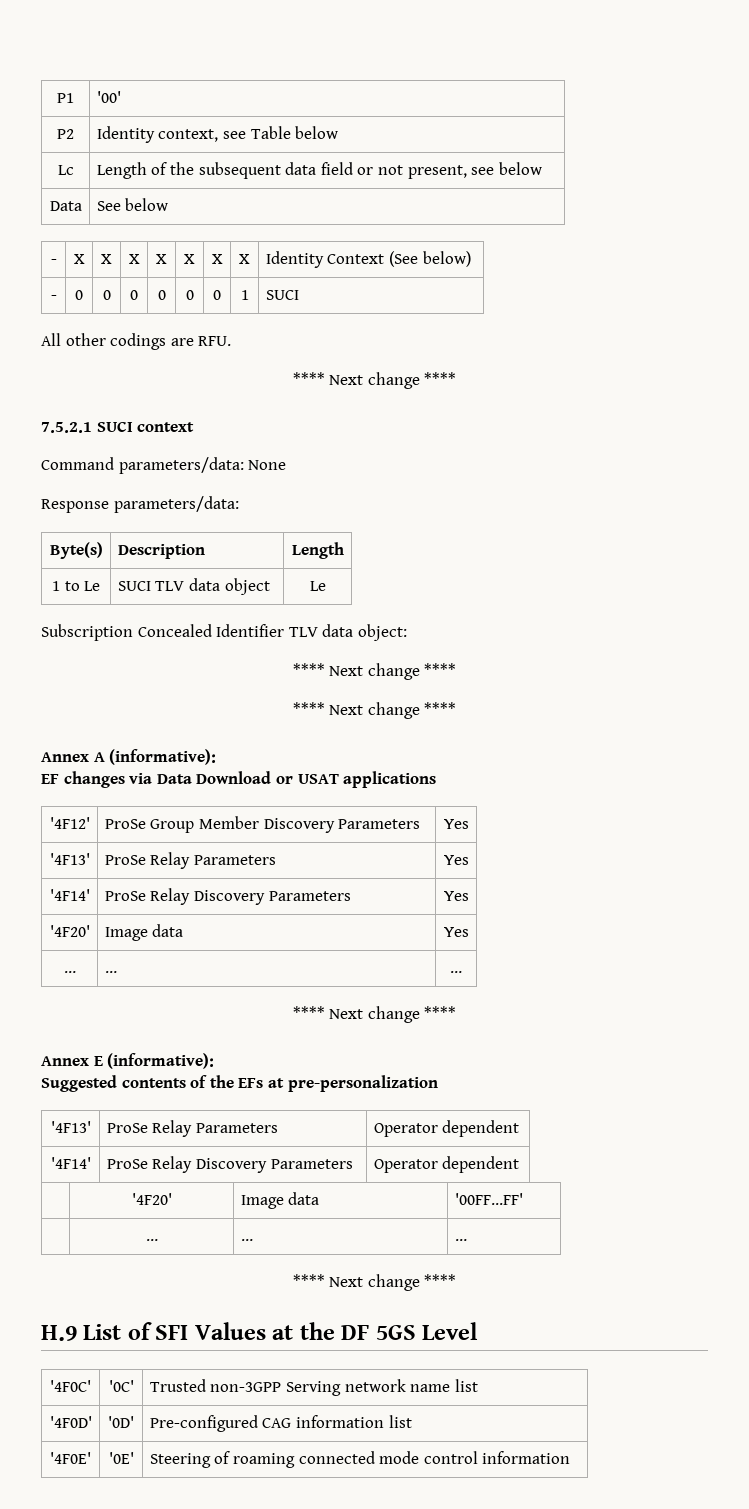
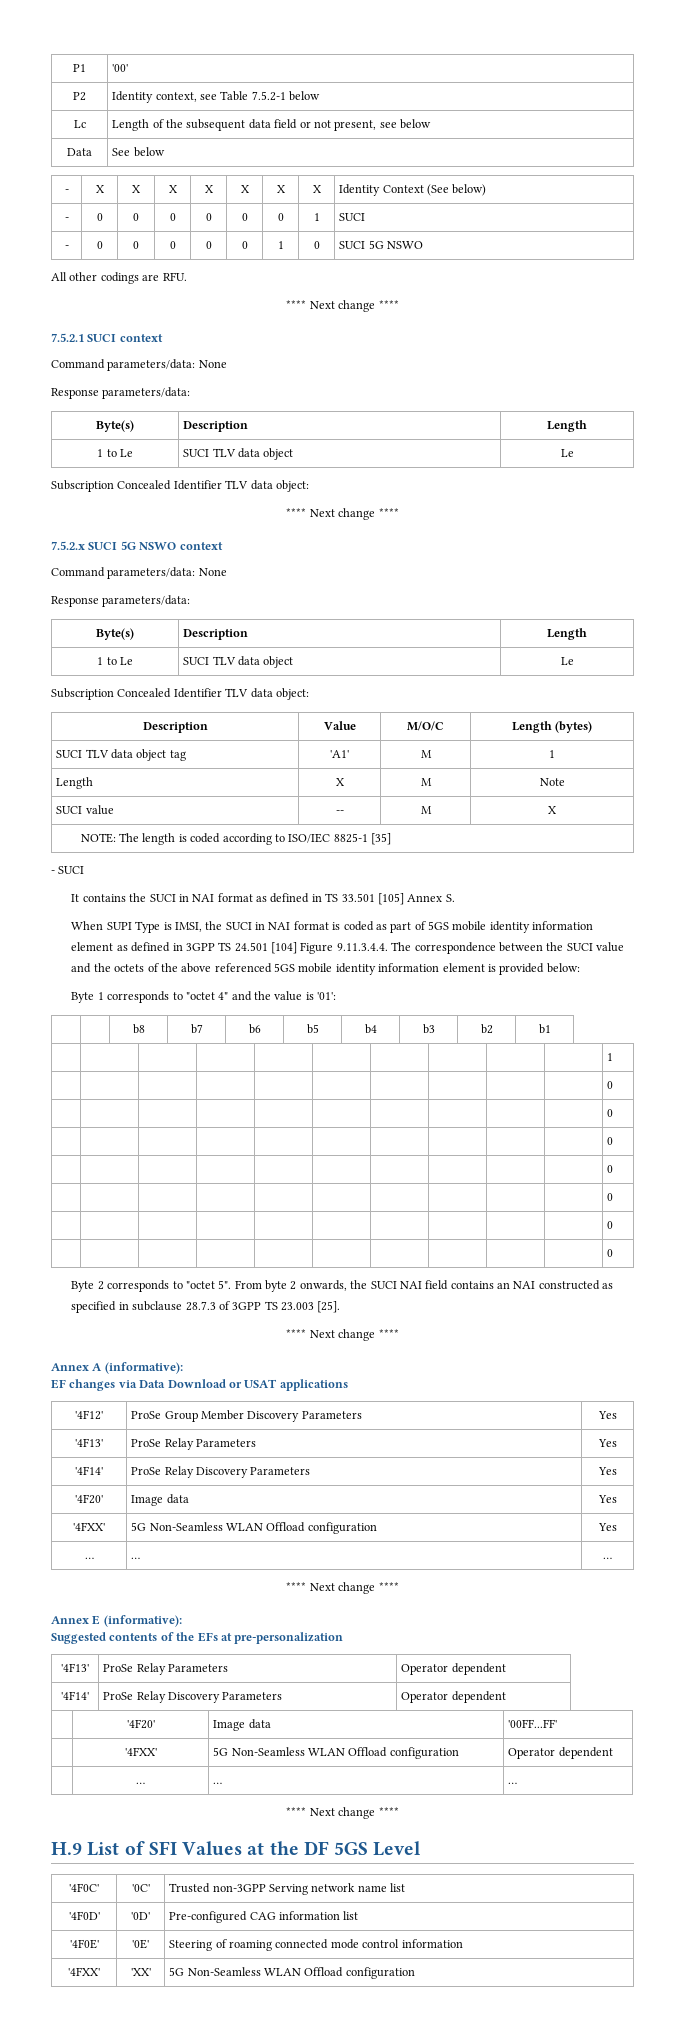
(291, 132) none -> [251,91,286,101] 7.5.2-1
(299, 295) none -> [64,245,69,249] [96,241,103,249] [133,241,139,249] [169,241,176,249] [205,241,212,249] [241,241,248,249] [277,241,284,249] [313,241,320,249] [339,240,423,249] // - | 0 | 0 | 0 | 0 | 0 | 1 | 0 | SUCI 5G NSWO
(457, 669) none -> [51,541,223,550] [51,567,227,579] [51,595,191,607] [96,628,134,640] [183,629,249,640] [547,628,587,640] [97,657,133,665] [183,656,294,668] [560,657,574,665] [51,688,309,700] [142,722,208,733] [323,721,356,730] [407,721,444,731] [511,721,593,733] [56,749,186,761] [330,750,349,758] [420,750,432,758] [549,750,555,758] [56,777,94,789] [335,778,345,786] [420,778,432,786] [539,778,565,786] [56,805,114,815] [335,810,344,814] [420,806,432,814] [548,806,557,814] [80,833,392,845] [51,866,85,874] [71,893,455,905] [71,921,594,933] [71,942,625,954] [71,963,580,975] [71,991,337,1003] [132,1024,145,1034] [190,1024,203,1034] [248,1024,261,1034] [306,1024,319,1034] [364,1024,377,1034] [422,1024,435,1034] [480,1024,493,1034] [538,1024,551,1034] [607,1053,614,1061] [607,1081,614,1089] [607,1109,614,1117] [607,1137,614,1145] [607,1165,614,1173] [607,1193,614,1201] [607,1221,614,1229] [607,1249,614,1257] [71,1280,614,1292] [71,1301,341,1313] // 7.5.2.x SUCI 5G NSWO context // Command parameters/data: None // Response parameters/data: // Byte(s) | Description | Length // 1 to Le | SUCI TLV data object | Le // Subscription Concealed Identifier TLV data object: // Description | Value | M/O/C | Length (bytes) // SUCI TLV data object tag | 'A1' | M | 1 // Length | X | M | Note // SUCI value | -- | M | X // NOTE: The length is coded according to ISO/IEC 8825-1 [35] // - SUCI // It contains the SUCI in NAI format as defined in TS 33.501 [105] Annex S. // When SUPI Type is IMSI, the SUCI in NAI format is coded as part of 5GS mobile identity information element as defined in 3GPP TS 24.501 [104] Figure 9.11.3.4.4. The correspondence between the SUCI value and the octets of the above referenced 5GS mobile identity information element is provided below: // Byte 1 corresponds to "octet 4" and the value is '01': // | | b8 | b7 | b6 | b5 | b4 | b3 | b2 | b1 // | | | | | | | | | | 1 // | | | | | | | | | | 0 // | | | | | | | | | | 0 // | | | | | | | | | | 0 // | | | | | | | | | | 0 // | | | | | | | | | | 0 // | | | | | | | | | | 0 // | | | | | | | | | | 0 // Byte 2 corresponds to "octet 5". From byte 2 onwards, the SUCI NAI field contains an NAI constructed as specified in subclause 28.7.3 of 3GPP TS 23.003 [25].
(469, 932) none -> [73,1522,105,1531] [131,1522,377,1534] [597,1523,617,1531] // '4FXX' | 5G Non-Seamless WLAN Offload configuration | Yes
(523, 1199) none -> [124,1747,157,1756] [213,1747,459,1759] [508,1747,613,1759] // | '4FXX' | 5G Non-Seamless WLAN Offload configuration | Operator dependent
(571, 1457) none -> [68,1967,100,1976] [130,1968,151,1976] [169,1967,415,1979] // '4FXX' | 'XX' | 5G Non-Seamless WLAN Offload configuration

